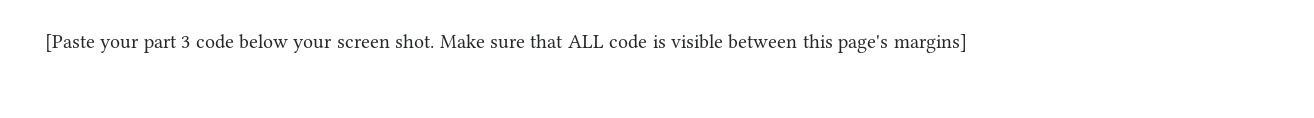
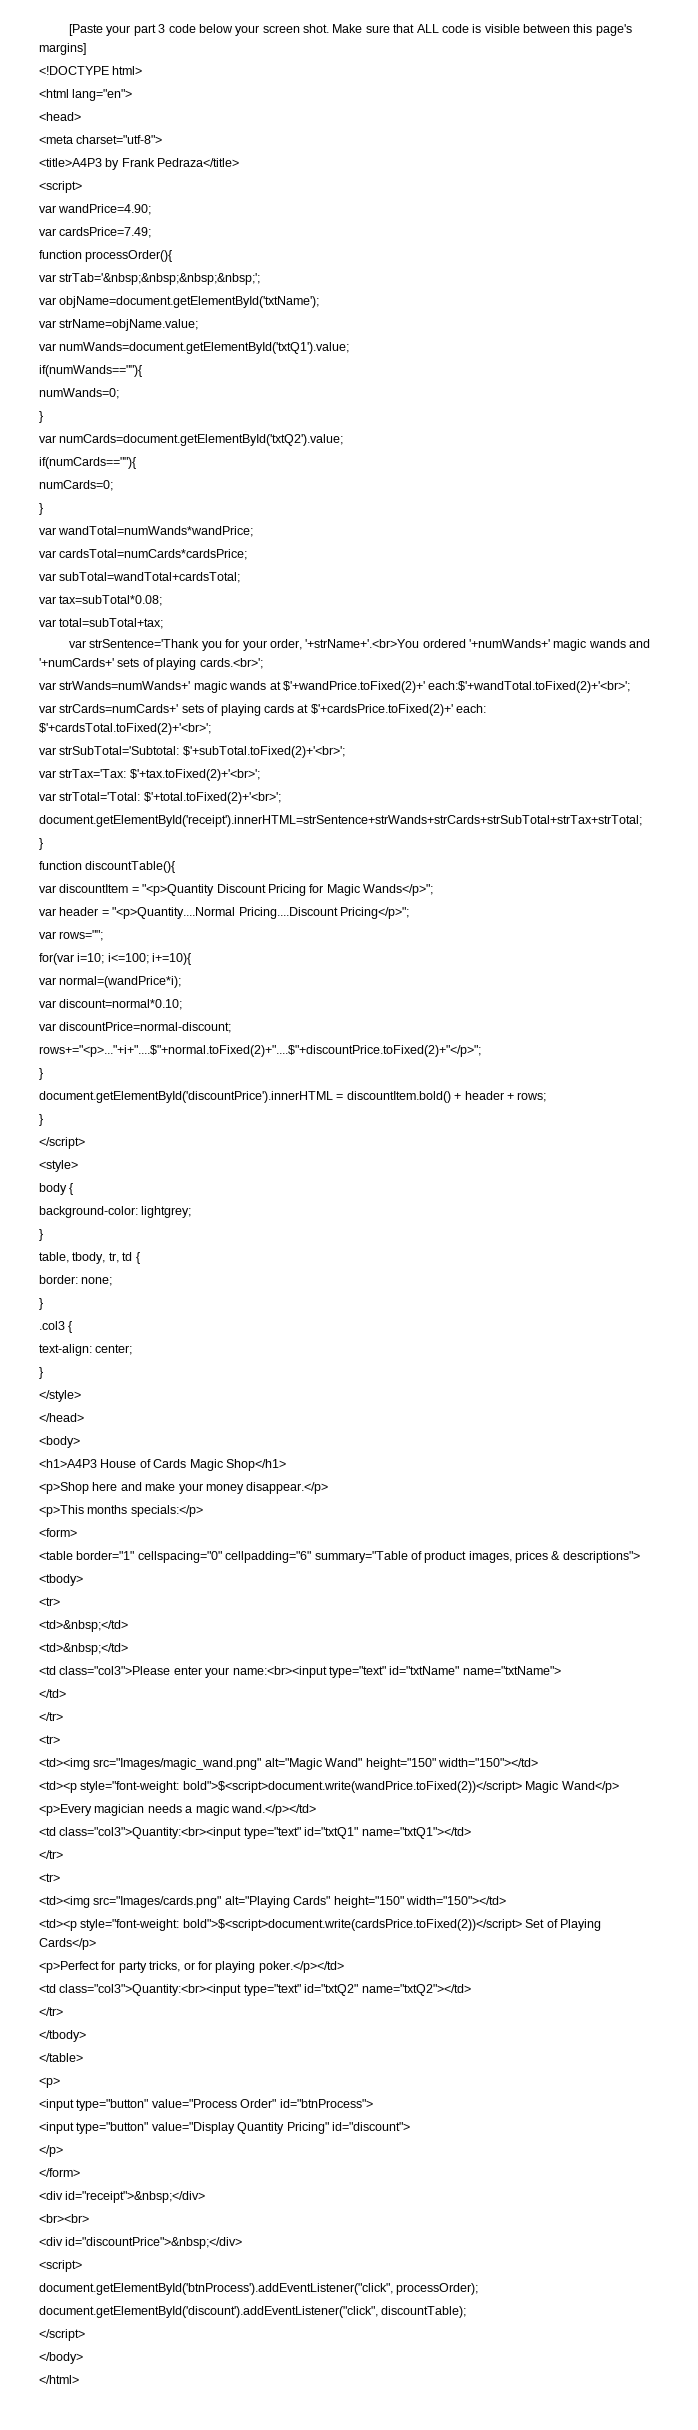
(967, 43) none -> [39,66,143,75] [39,89,133,101] [39,112,81,121] [39,135,163,144] [39,158,240,170] [39,181,82,193] [39,204,152,215] [39,227,152,238] [39,250,173,262] [39,273,261,285] [39,296,320,308] [39,319,199,331] [39,342,350,354] [39,365,142,377] [39,388,119,399] [39,411,43,423] [39,434,344,446] [39,457,136,469] [39,480,113,491] [39,503,43,515] [39,526,254,537] [39,549,248,560] [39,572,241,583] [39,595,163,606] [39,618,164,629] [69,639,651,651] [39,658,263,670] [39,681,631,693] [39,704,486,716] [39,723,211,735] [39,746,345,758] [39,769,260,781] [39,792,281,804] [39,815,642,827] [39,838,43,850] [39,861,176,873] [39,884,433,896] [39,907,409,919] [39,930,104,941] [39,953,192,965] [39,976,182,988] [39,999,183,1010] [39,1022,232,1033] [39,1045,481,1057] [39,1068,43,1080] [39,1091,547,1103] [39,1114,43,1126] [39,1137,85,1149] [39,1160,78,1172] [39,1183,74,1195] [39,1206,192,1218] [39,1229,43,1241] [39,1252,140,1264] [39,1275,113,1286] [39,1298,43,1310] [39,1321,73,1333] [39,1344,133,1356] [39,1367,43,1379] [39,1390,81,1402] [39,1413,84,1422] [39,1436,80,1448] [39,1459,286,1471] [39,1482,329,1494] [39,1505,203,1517] [39,1528,77,1537] [39,1551,640,1563] [39,1574,83,1586] [39,1597,60,1606] [39,1620,128,1632] [39,1643,128,1655] [39,1666,561,1678] [39,1689,66,1698] [39,1712,63,1721] [39,1735,60,1744] [39,1758,538,1770] [39,1781,619,1793] [39,1804,316,1816] [39,1827,471,1839] [39,1850,63,1859] [39,1873,60,1882] [39,1896,506,1908] [39,1919,601,1931] [39,1938,96,1950] [39,1961,344,1973] [39,1984,471,1996] [39,2007,63,2016] [39,2030,86,2042] [39,2053,83,2062] [39,2077,60,2088] [39,2099,373,2111] [39,2122,410,2134] [39,2145,63,2157] [39,2168,80,2177] [39,2191,206,2203] [39,2214,89,2223] [39,2237,243,2249] [39,2260,82,2272] [39,2283,479,2295] [39,2306,467,2318] [39,2329,85,2341] [39,2352,83,2364] [39,2375,79,2384] // <!DOCTYPE html> // <html lang="en"> // <head> // <meta charset="utf-8"> // <title>A4P3 by Frank Pedraza</title> // <script> // var wandPrice=4.90; // var cardsPrice=7.49; // function processOrder(){ // var strTab='&nbsp;&nbsp;&nbsp;&nbsp;'; // var objName=document.getElementById('txtName'); // var strName=objName.value; // var numWands=document.getElementById('txtQ1').value; // if(numWands==""){ // numWands=0; // } // var numCards=document.getElementById('txtQ2').value; // if(numCards==""){ // numCards=0; // } // var wandTotal=numWands*wandPrice; // var cardsTotal=numCards*cardsPrice; // var subTotal=wandTotal+cardsTotal; // var tax=subTotal*0.08; // var total=subTotal+tax; // var strSentence='Thank you for your order, '+strName+'.<br>You ordered '+numWands+' magic wands and '+numCards+' sets of playing cards.<br>'; // var strWands=numWands+' magic wands at $'+wandPrice.toFixed(2)+' each:$'+wandTotal.toFixed(2)+'<br>'; // var strCards=numCards+' sets of playing cards at $'+cardsPrice.toFixed(2)+' each: $'+cardsTotal.toFixed(2)+'<br>'; // var strSubTotal='Subtotal: $'+subTotal.toFixed(2)+'<br>'; // var strTax='Tax: $'+tax.toFixed(2)+'<br>'; // var strTotal='Total: $'+total.toFixed(2)+'<br>'; // document.getElementById('receipt').innerHTML=strSentence+strWands+strCards+strSubTotal+strTax+strTotal; // } // function discountTable(){ // var discountItem = "<p>Quantity Discount Pricing for Magic Wands</p>"; // var header = "<p>Quantity....Normal Pricing....Discount Pricing</p>"; // var rows=""; // for(var i=10; i<=100; i+=10){ // var normal=(wandPrice*i); // var discount=normal*0.10; // var discountPrice=normal-discount; // rows+="<p>..."+i+"....$"+normal.toFixed(2)+"....$"+discountPrice.toFixed(2)+"</p>"; // } // document.getElementById('discountPrice').innerHTML = discountItem.bold() + header + rows; // } // </script> // <style> // body { // background-color: lightgrey; // } // table, tbody, tr, td { // border: none; // } // .col3 { // text-align: center; // } // </style> // </head> // <body> // <h1>A4P3 House of Cards Magic Shop</h1> // <p>Shop here and make your money disappear.</p> // <p>This months specials:</p> // <form> // <table border="1" cellspacing="0" cellpadding="6" summary="Table of product images, prices & descriptions"> // <tbody> // <tr> // <td>&nbsp;</td> // <td>&nbsp;</td> // <td class="col3">Please enter your name:<br><input type="text" id="txtName" name="txtName"> // </td> // </tr> // <tr> // <td><img src="Images/magic_wand.png" alt="Magic Wand" height="150" width="150"></td> // <td><p style="font-weight: bold">$<script>document.write(wandPrice.toFixed(2))</script> Magic Wand</p> // <p>Every magician needs a magic wand.</p></td> // <td class="col3">Quantity:<br><input type="text" id="txtQ1" name="txtQ1"></td> // </tr> // <tr> // <td><img src="Images/cards.png" alt="Playing Cards" height="150" width="150"></td> // <td><p style="font-weight: bold">$<script>document.write(cardsPrice.toFixed(2))</script> Set of Playing Cards</p> // <p>Perfect for party tricks, or for playing poker.</p></td> // <td class="col3">Quantity:<br><input type="text" id="txtQ2" name="txtQ2"></td> // </tr> // </tbody> // </table> // <p> // <input type="button" value="Process Order" id="btnProcess"> // <input type="button" value="Display Quantity Pricing" id="discount"> // </p> // </form> // <div id="receipt">&nbsp;</div> // <br><br> // <div id="discountPrice">&nbsp;</div> // <script> // document.getElementById('btnProcess').addEventListener("click", processOrder); // document.getElementById('discount').addEventListener("click", discountTable); // </script> // </body> // </html>

